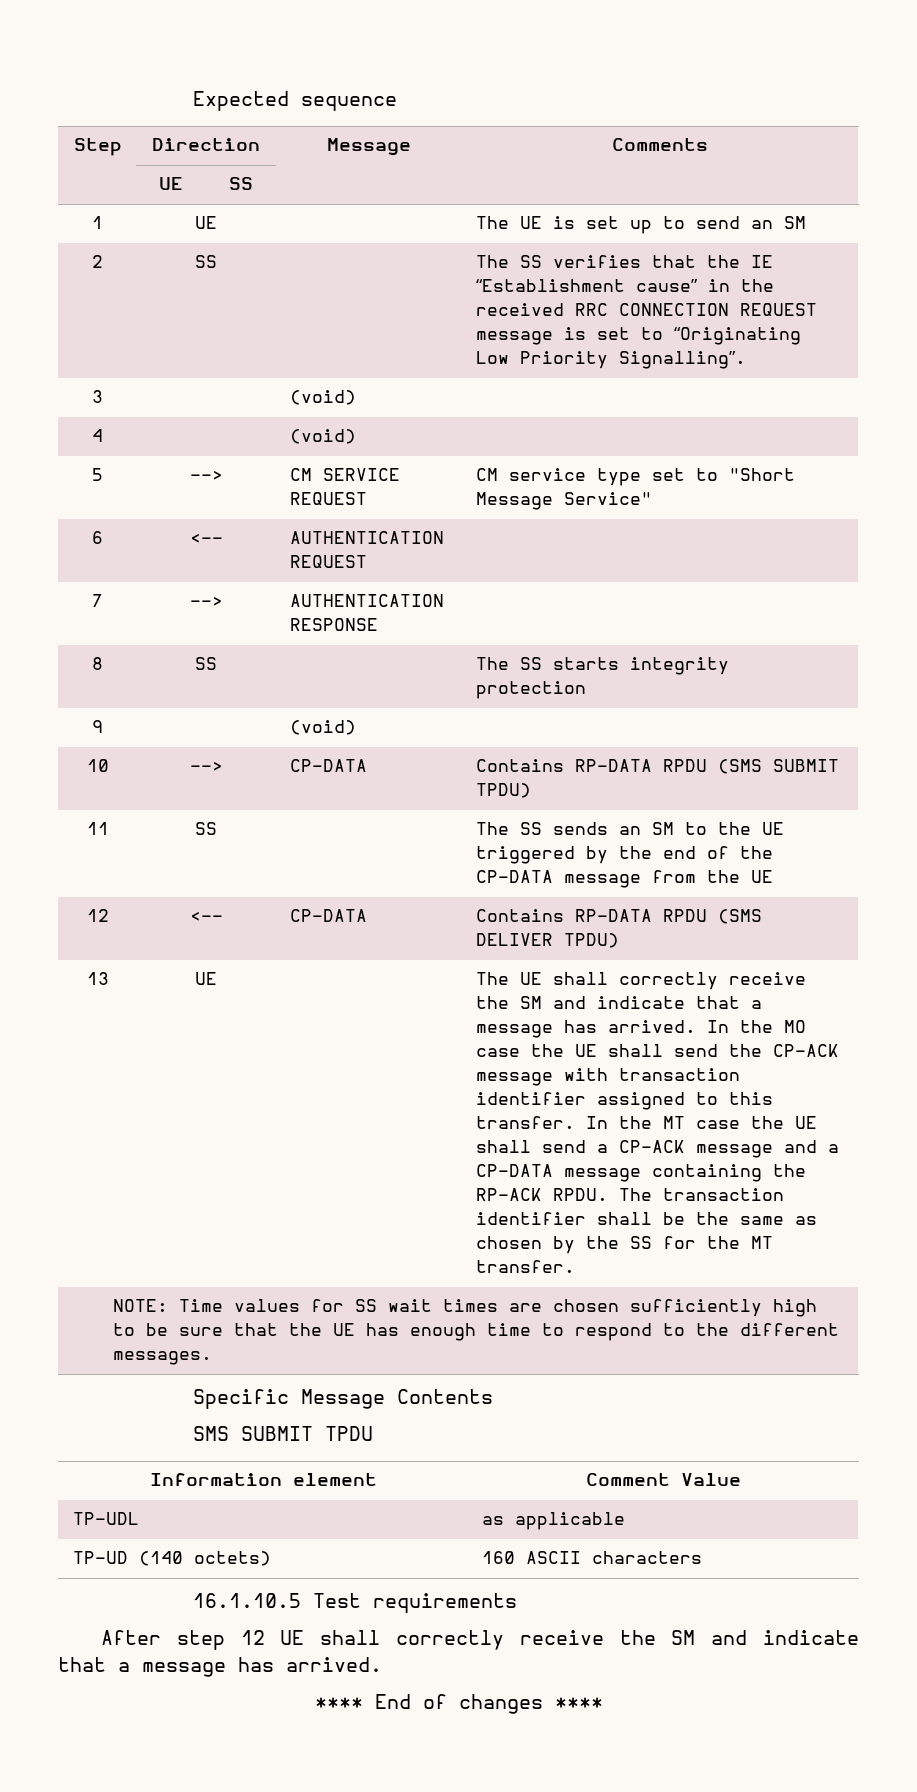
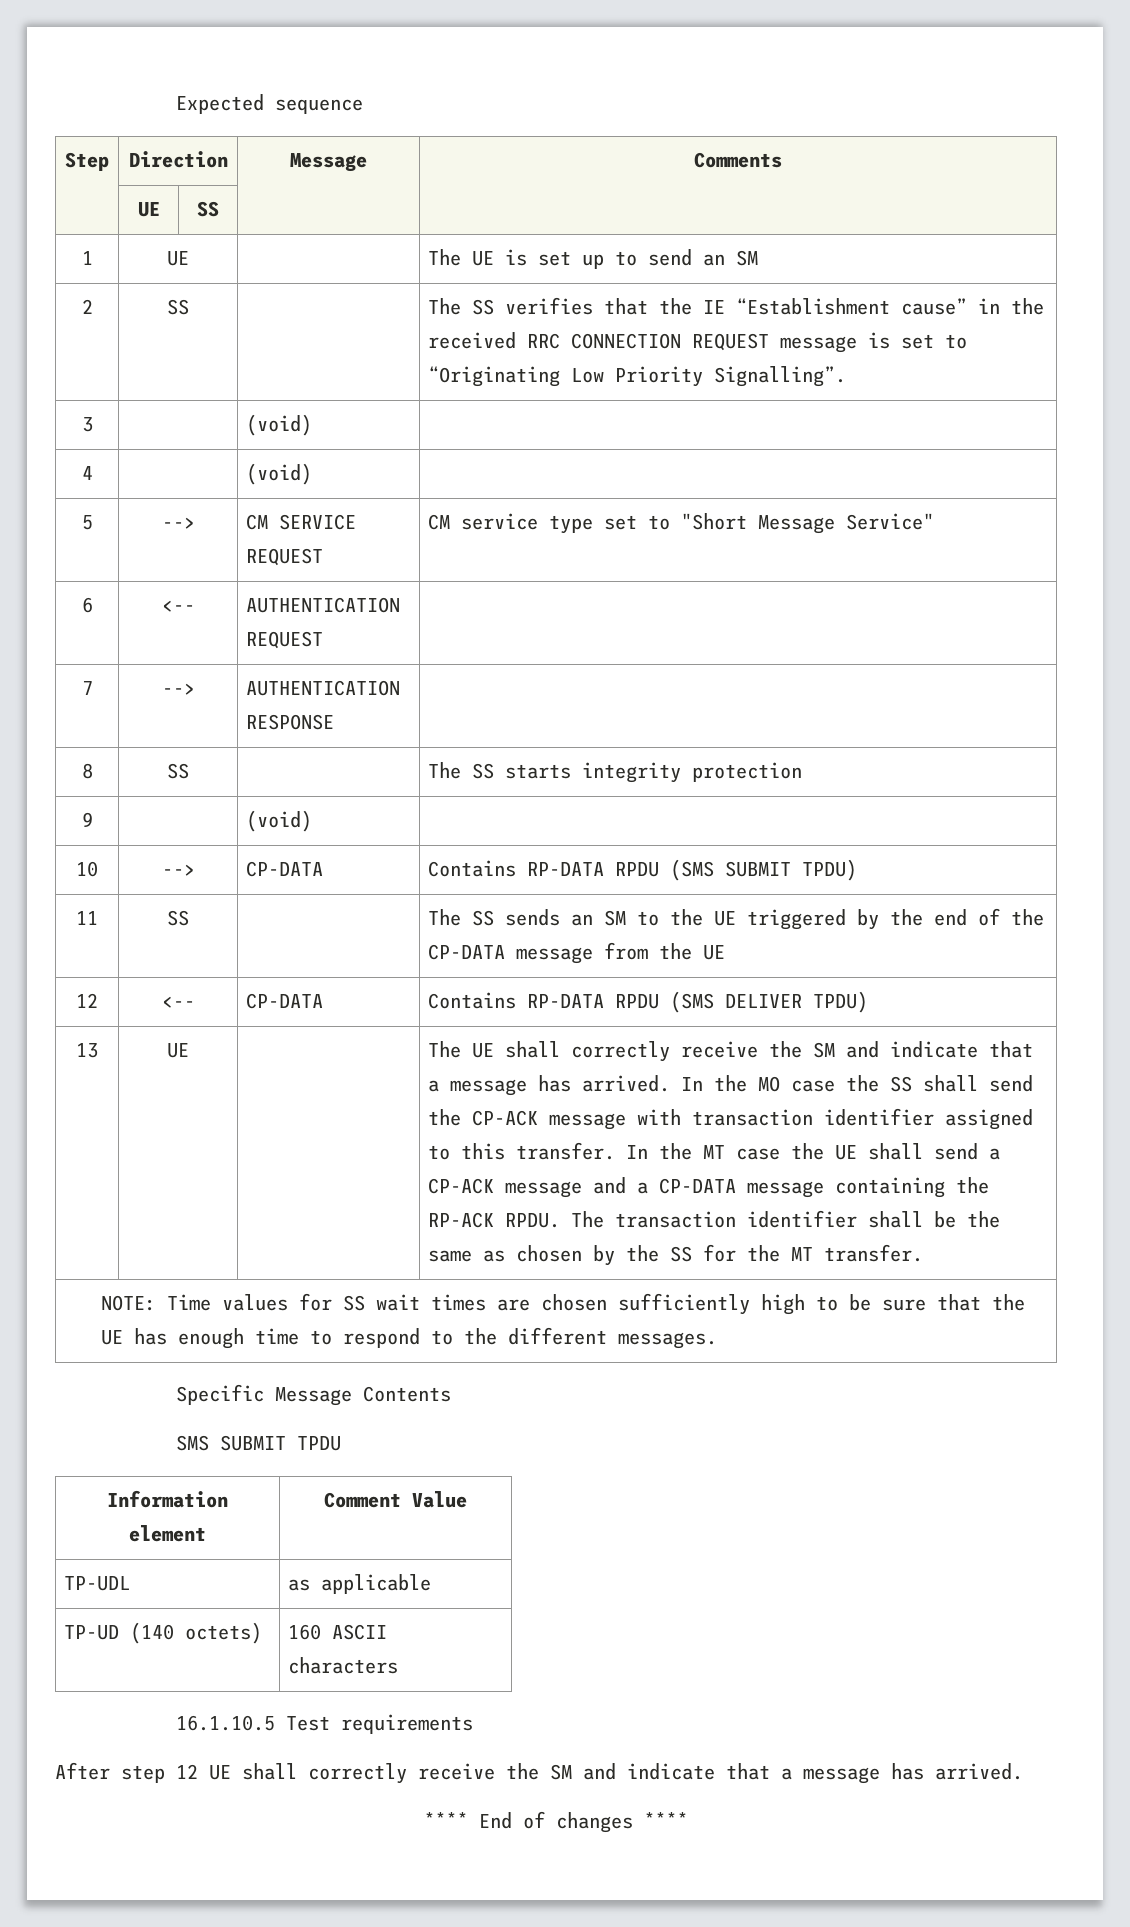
[574,1044,597,1057] UE -> [890,1076,913,1092] SS

